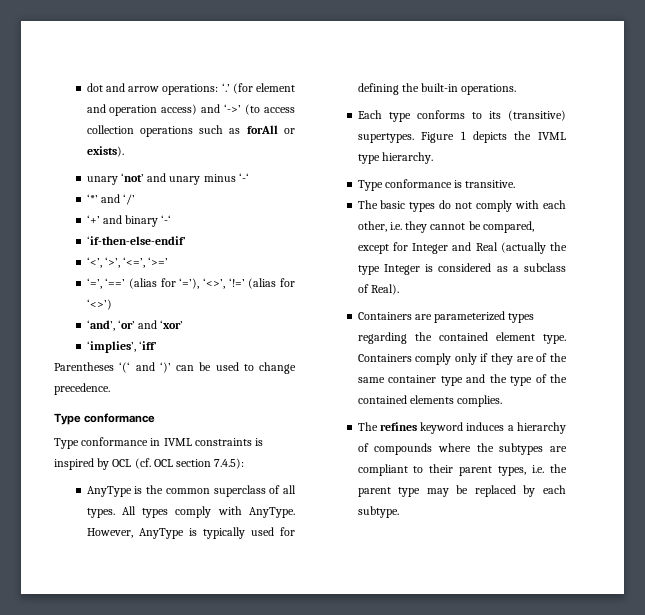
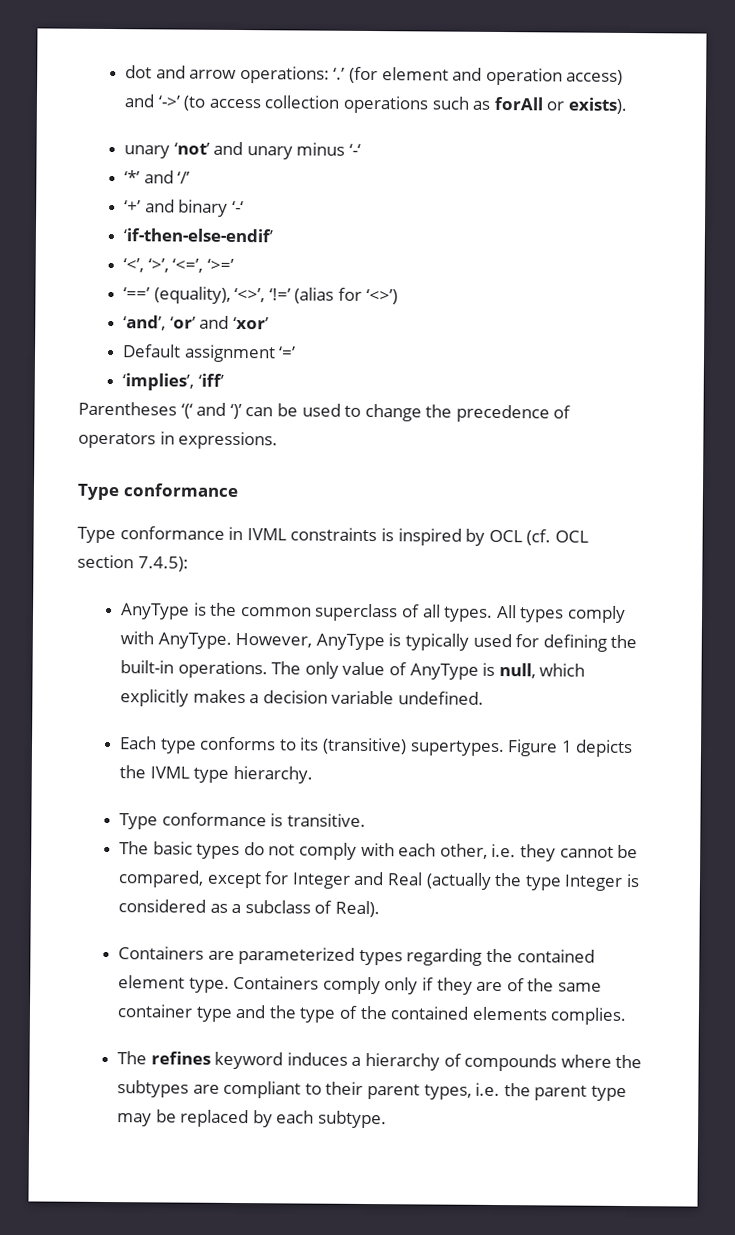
[86,278,200,289] ‘=’, ‘==’ (alias for ‘=’), -> [123,286,231,304] ‘==’ (equality),
(184, 324) none -> [122,344,297,363] // Default assignment ‘=’
[54,383,110,395] precedence. -> [425,404,572,423] [78,431,279,450] the precedence of operators in expressions.
(517, 89) none -> [271,661,586,680] [120,689,484,707] The only value of AnyType is null, which explicitly makes a decision variable undefined.

